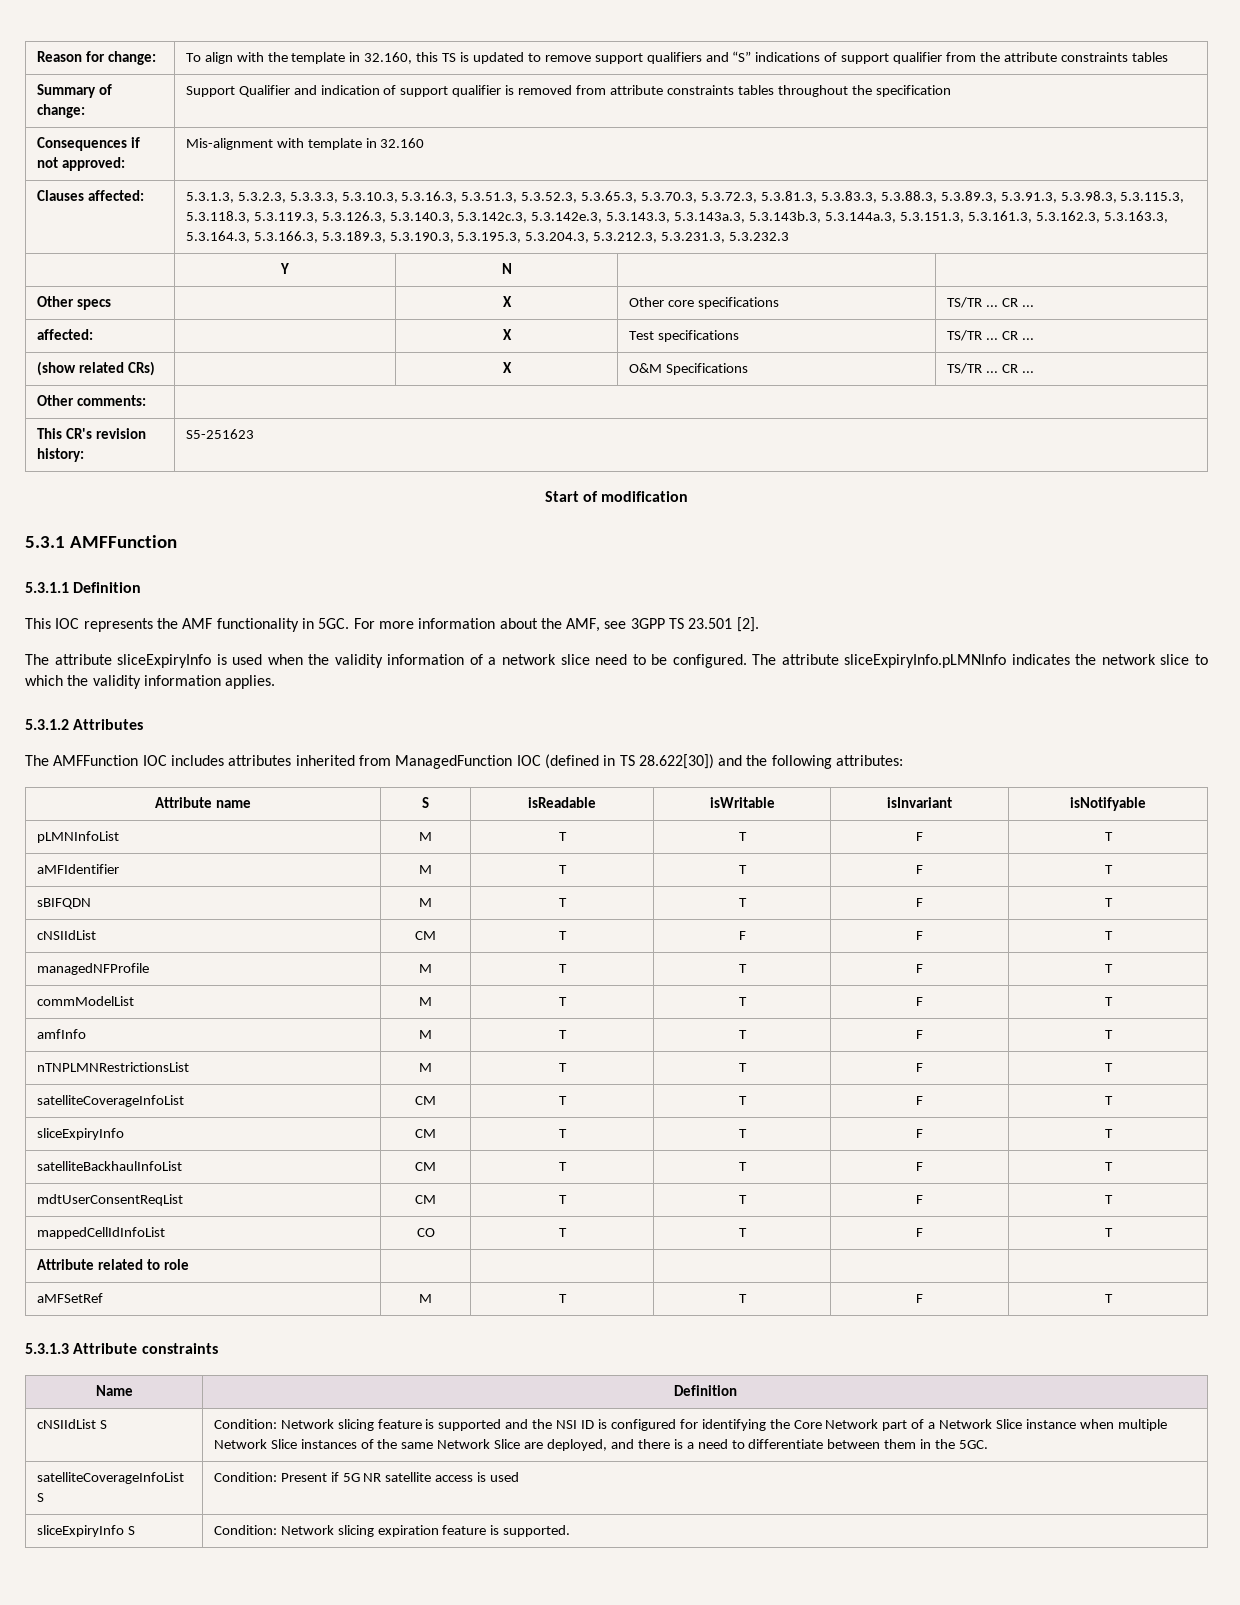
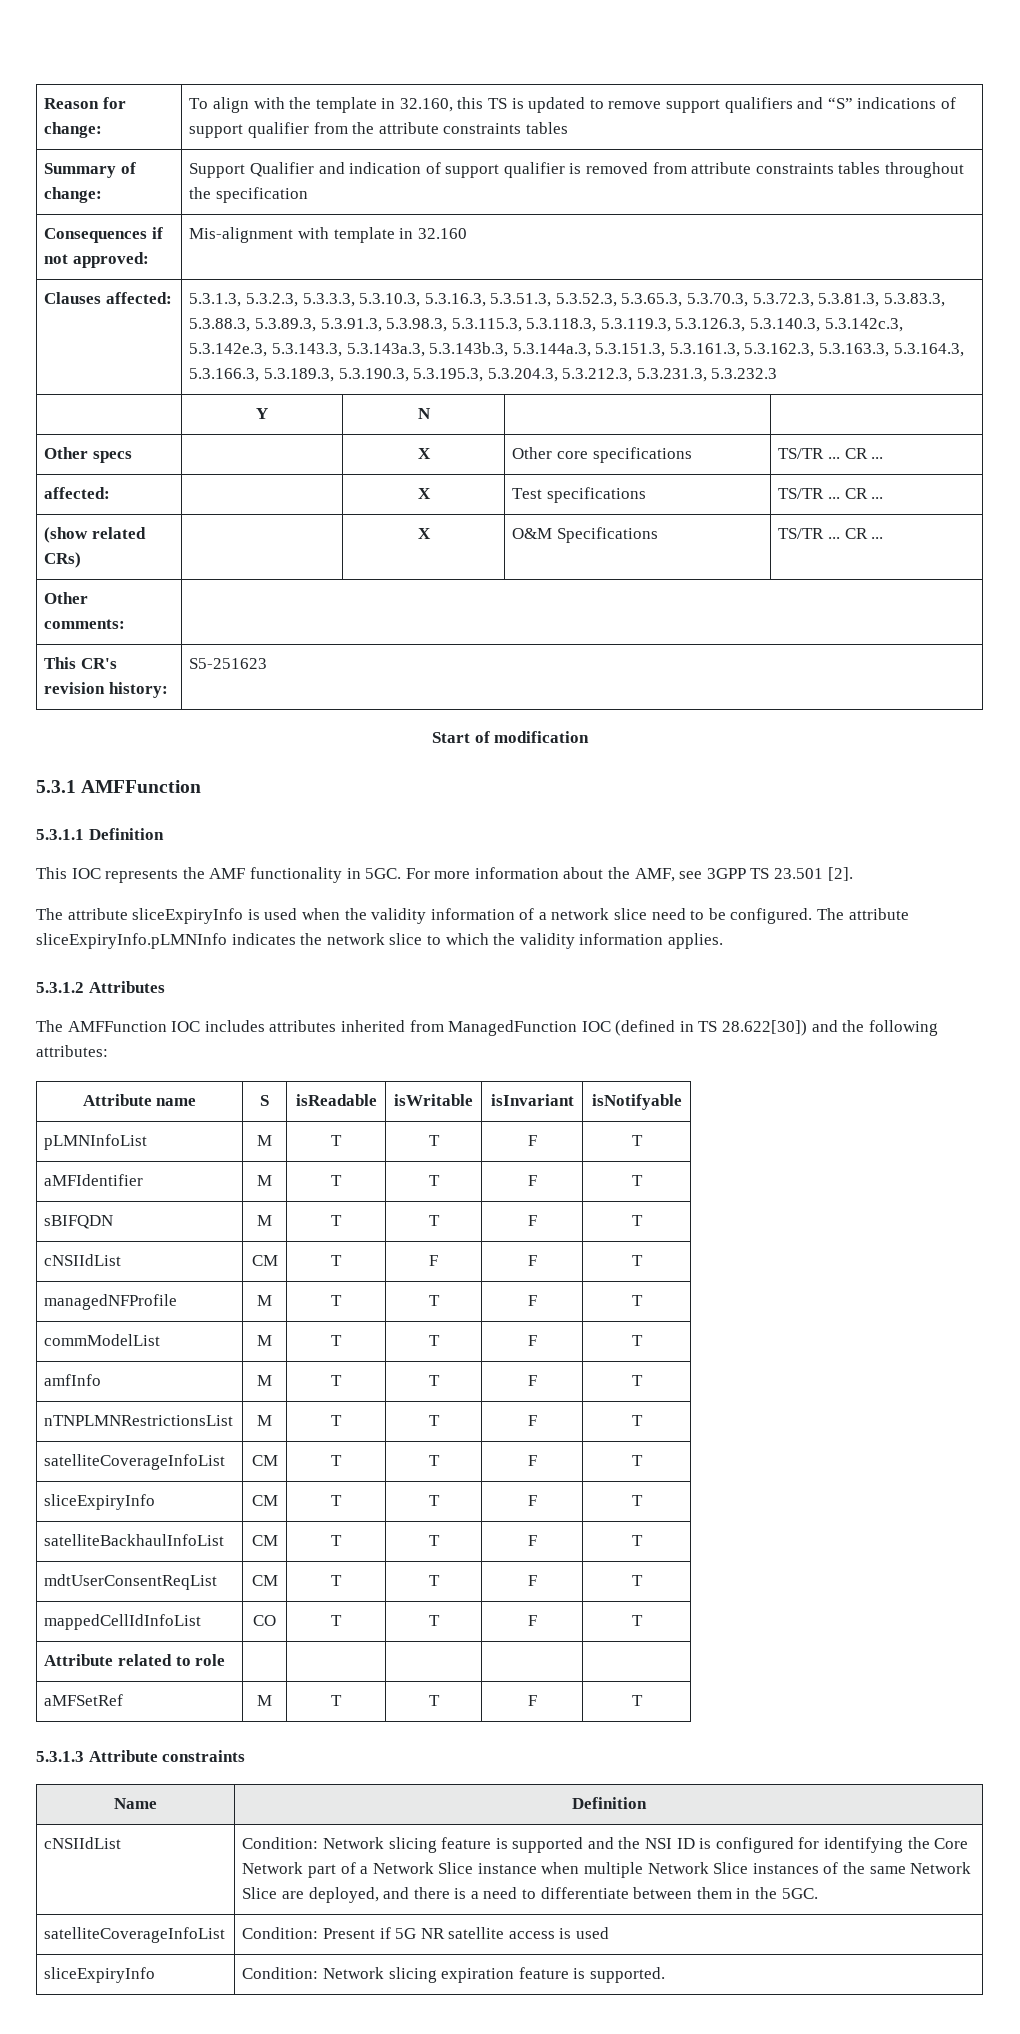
[99,1420,107,1429] S -> (122, 1843) none
[36,1493,44,1502] S -> (226, 1935) none
[127,1526,135,1535] S -> (156, 1975) none

